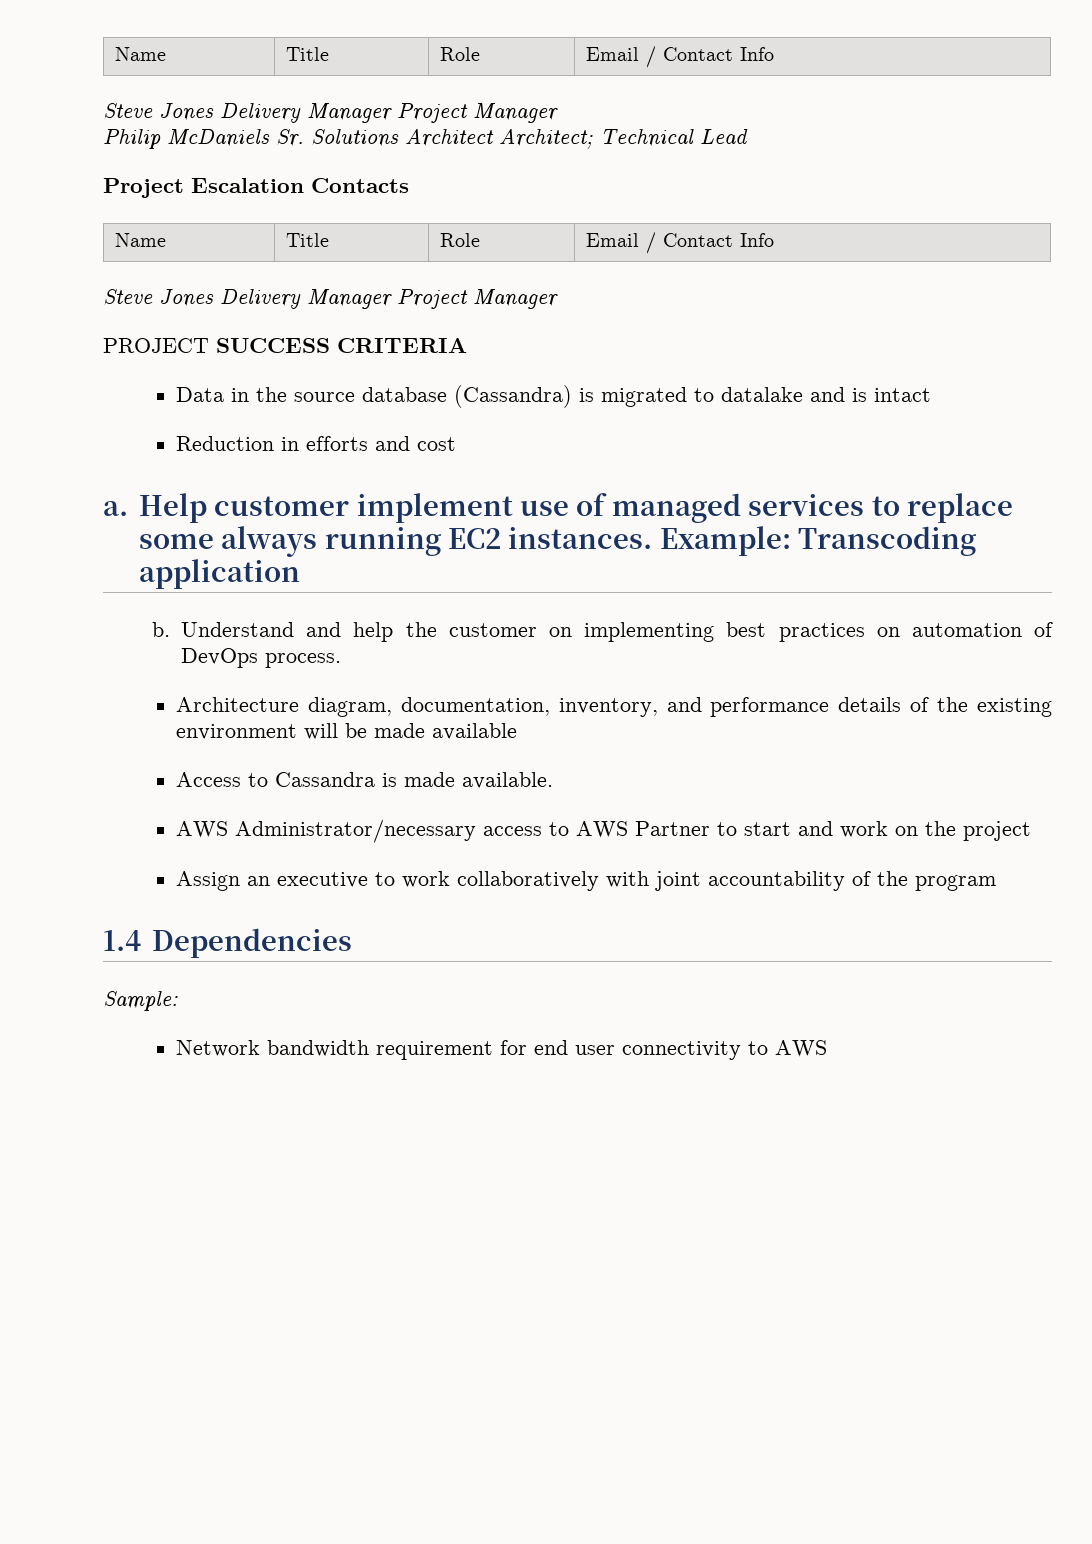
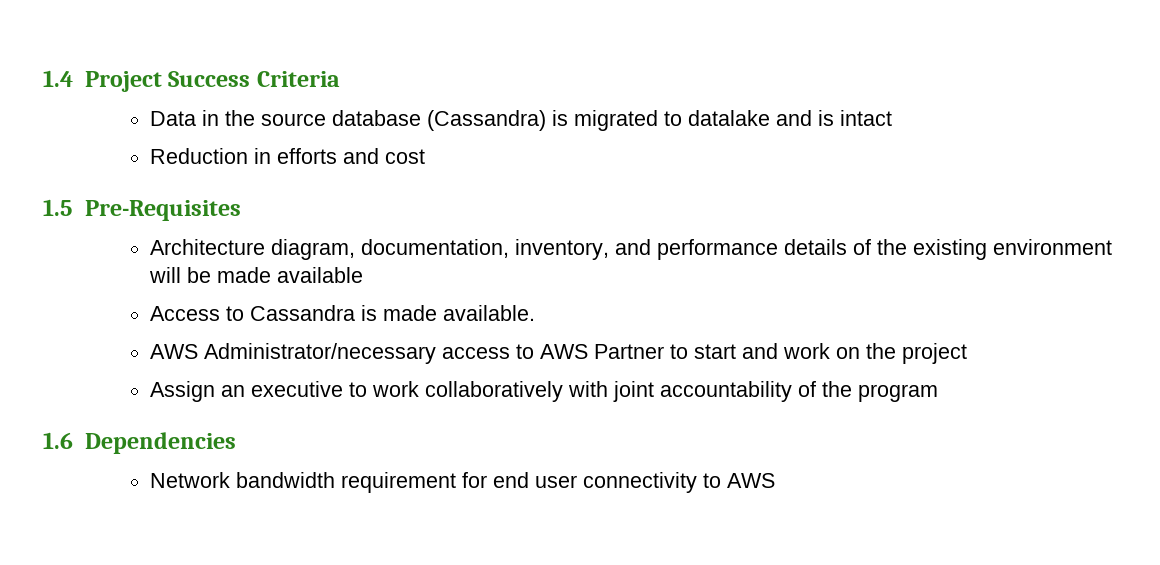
[115,47,167,61] [286,47,330,61] [440,47,481,61] [586,46,775,68] [103,103,558,123] [103,128,748,149] [103,178,409,198] [115,233,167,247] [286,233,330,247] [440,233,481,247] [586,232,775,254] [103,289,558,309] [103,338,467,353] Name | Title | Role | Email / Contact Info // Steve Jones Delivery Manager Project Manager // Philip McDaniels Sr. Solutions Architect Architect; Technical Lead // Project Escalation Contacts // Name | Title | Role | Email / Contact Info // Steve Jones Delivery Manager Project Manager // PROJECT SUCCESS CRITERIA -> [43,70,340,92] 1.4 Project Success Criteria
[103,493,1014,523] [138,526,977,557] [138,559,300,589] [152,622,1053,642] [181,648,342,668] a. Help customer implement use of managed services to replace some always running EC2 instances. Example: Transcoding application // b. Understand and help the customer on implementing best practices on automation of DevOps process. -> [43,199,241,221] 1.5 Pre-Requisites
[103,930,141,951] 1.4 -> [43,432,73,449] 1.6
[103,991,178,1011] // Sample: -> (236, 443) none

